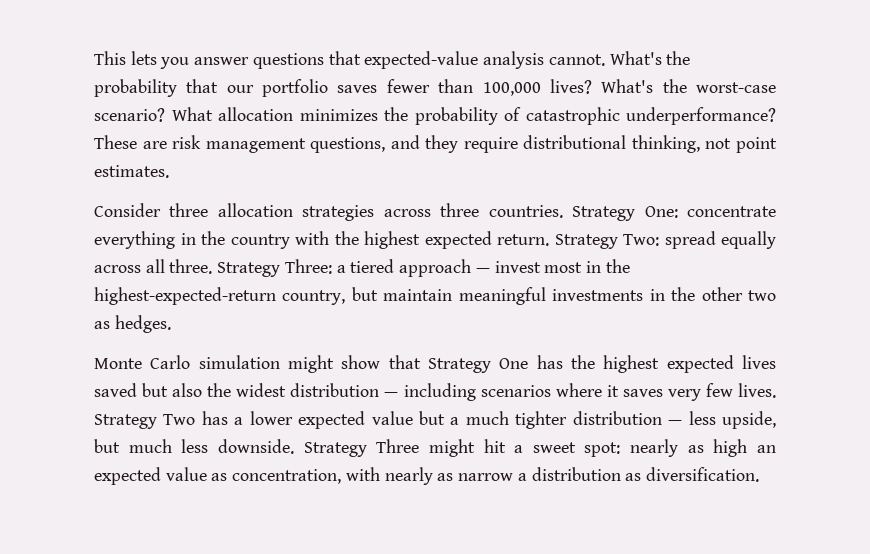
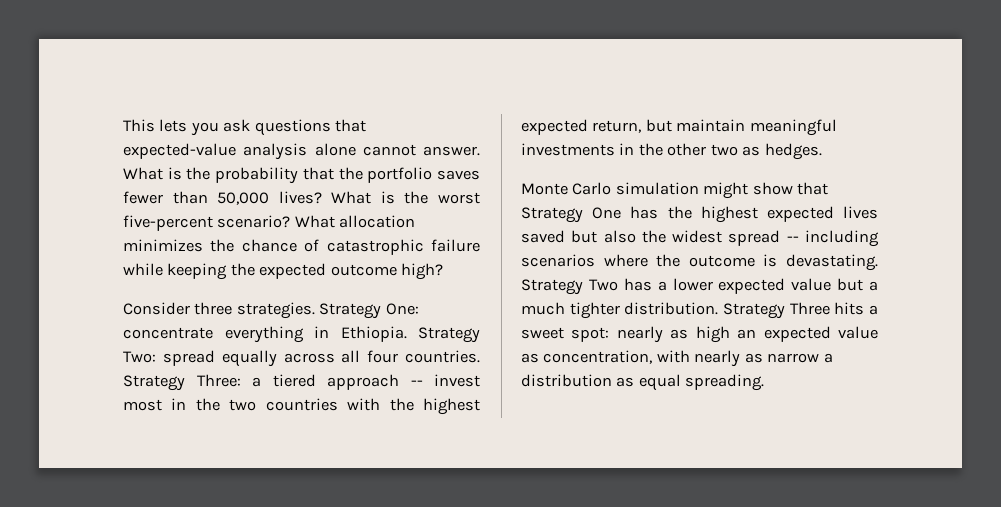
[194,57,250,65] answer -> [223,119,251,132] ask
[548,51,662,66] cannot. What's -> [314,143,480,156] [123,167,182,180] alone cannot answer. What is
[226,85,254,93] our -> [338,167,363,180] the
[482,79,777,96] 100,000 lives? What's the worst-case -> [217,191,480,205] [123,215,213,231] 50,000 lives? What is the worst five-percent
[414,107,498,125] probability -> [241,239,297,252] chance
[626,107,776,125] [94,135,777,153] [94,165,169,178] [94,203,563,221] underperformance? These are risk management questions, and they require distributional thinking, not point estimates. // Consider three allocation strategies across three countries. -> [431,239,480,252] [123,263,444,280] [123,302,315,319] failure while keeping the expected outcome high? // Consider three strategies.
[201,231,549,249] the country with the highest expected return. -> [340,326,407,342] Ethiopia.
[169,259,213,274] three. -> [367,350,480,363] four countries.
[475,268,490,273] — -> [410,380,423,386] --
[94,287,346,305] highest-expected-return country, -> [229,398,480,415] [521,119,642,135] two countries with the highest expected return,
[290,383,399,397] distribution — -> [728,230,799,246] spread --
[606,383,776,401] it saves very few lives. -> [656,254,878,271] the outcome is devastating.
[572,411,777,429] [94,439,506,457] distribution — less upside, but much less downside. Strategy Three might hit -> [624,302,865,319] distribution. Strategy Three hits
[645,467,759,482] diversification. -> [638,374,765,391] equal spreading.

